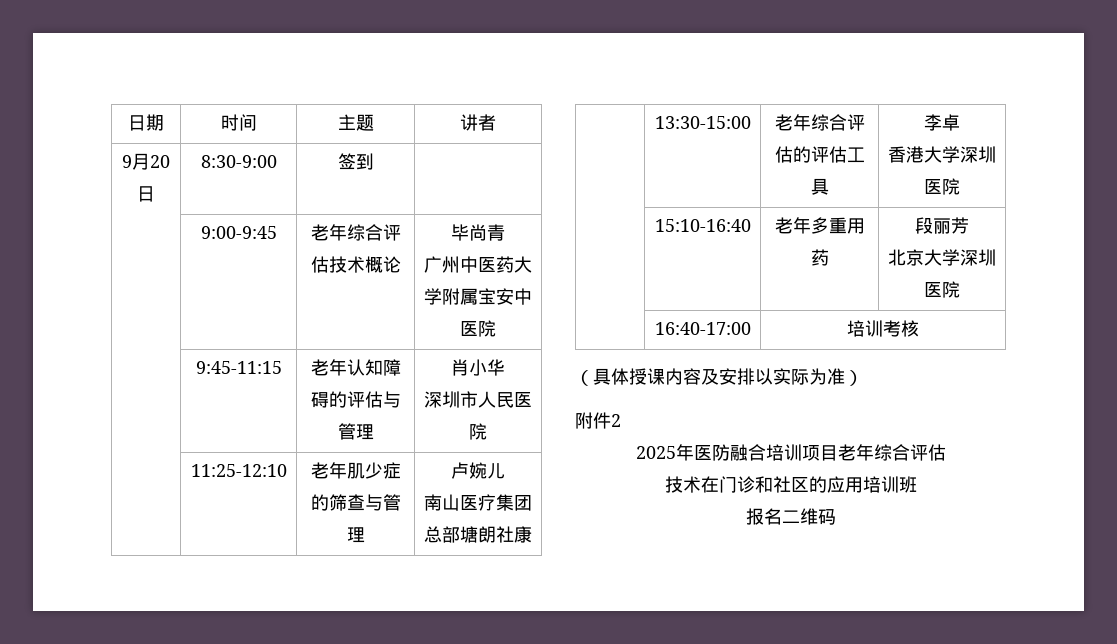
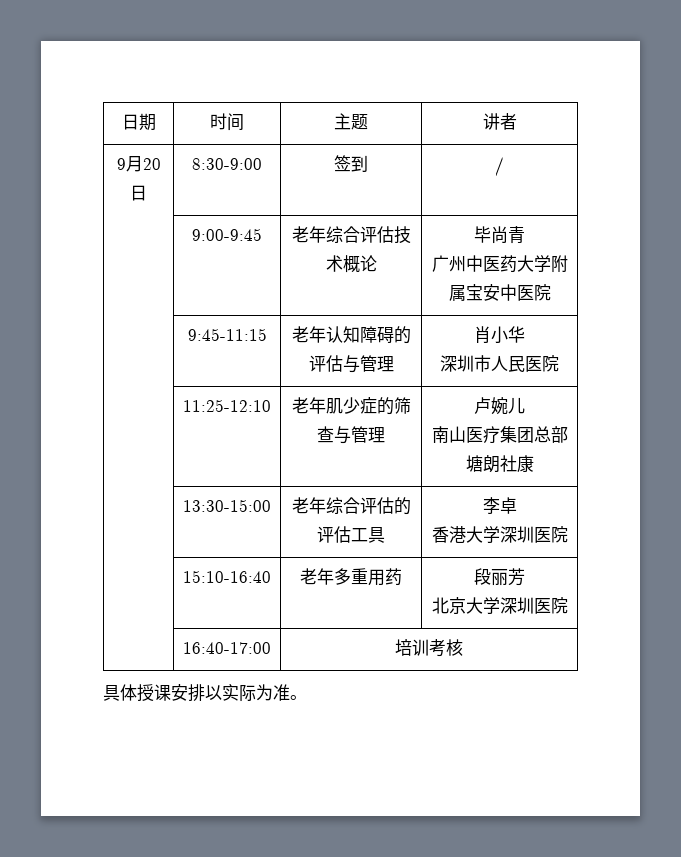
(374, 161) none -> [495,157,504,176] /
[575,370,593,386] （ -> (463, 647) none
[665,368,719,385] 内容及 -> (171, 692) none
[845,370,863,386] [575,412,621,429] [635,444,946,461] [664,476,917,493] [745,508,836,525] ） // 附件2 // 2025年医防融合培训项目老年综合评估 // 技术在门诊和社区的应用培训班 // 报名二维码 -> [290,695,307,700] 。

